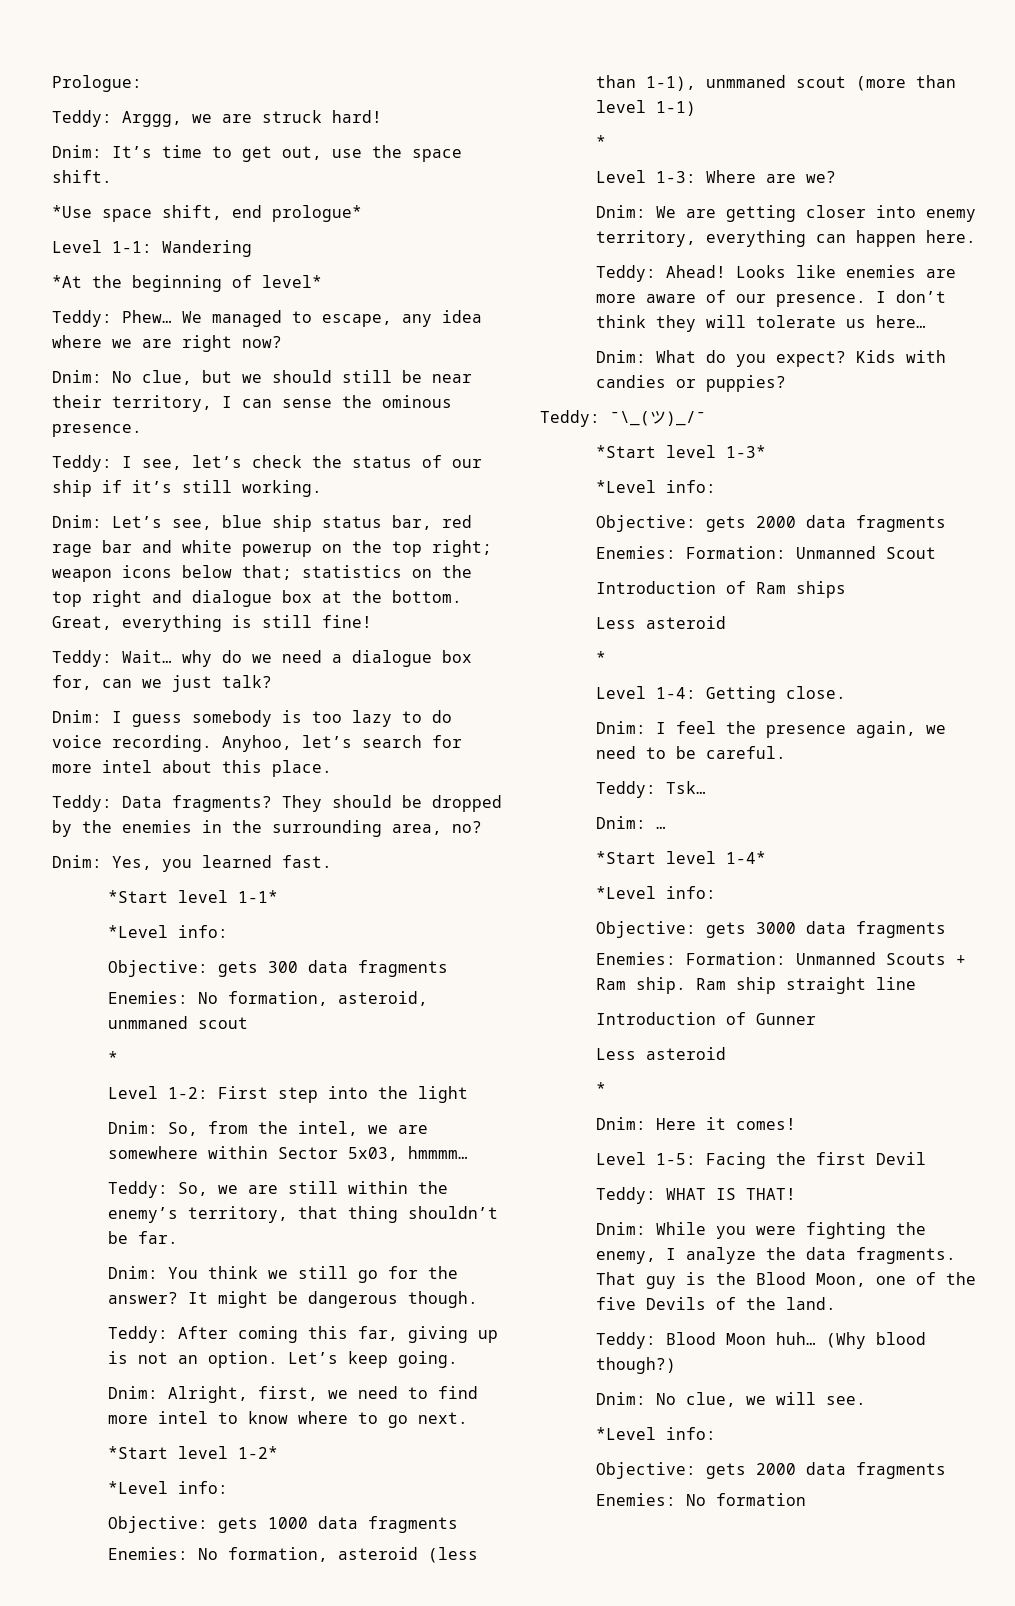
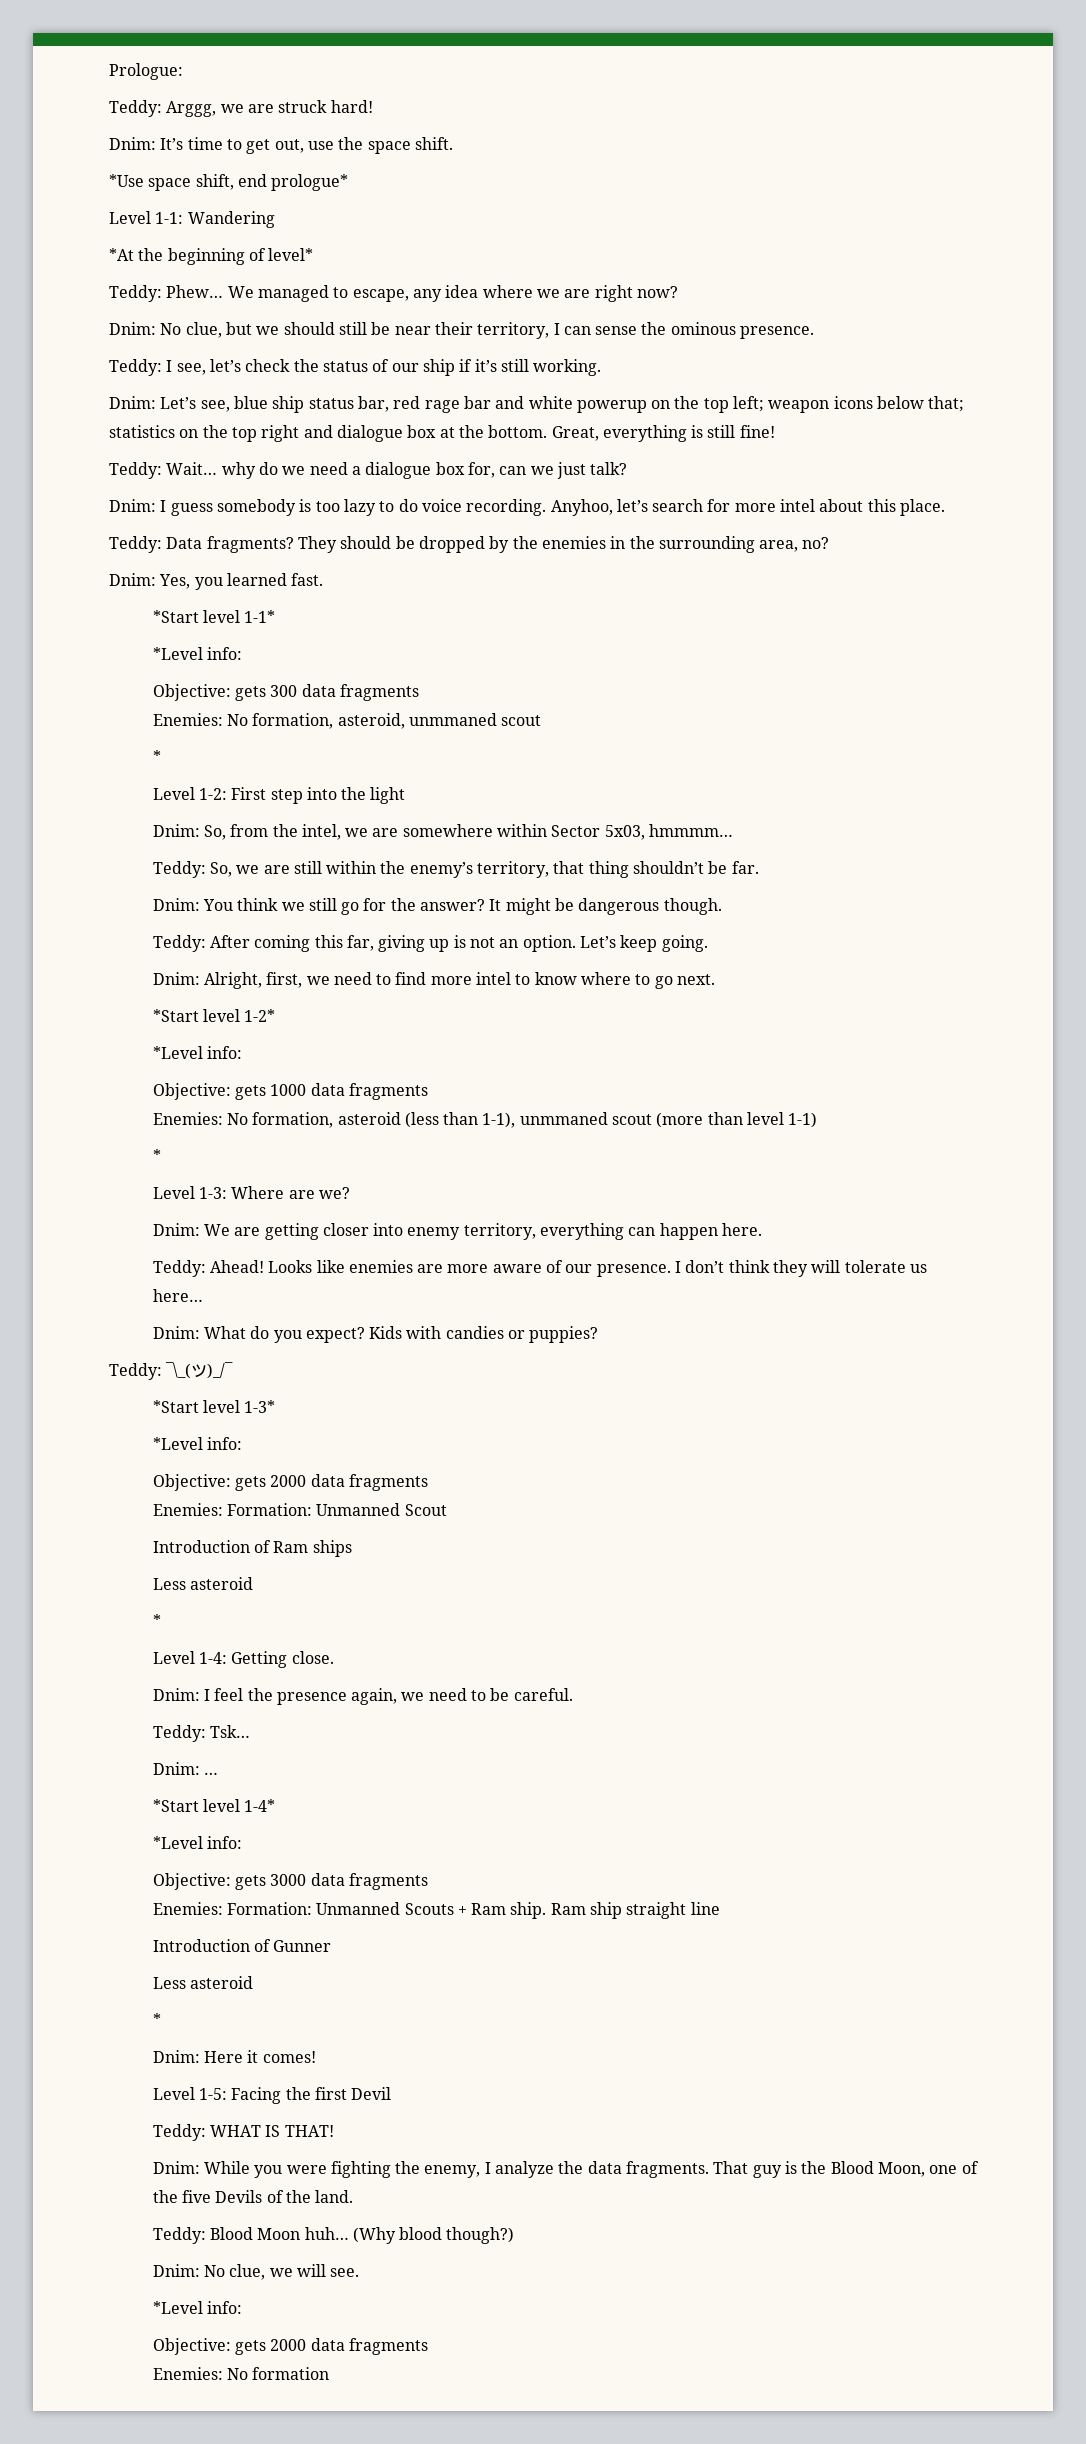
[432,540,492,557] right; -> [733,396,765,412] left;

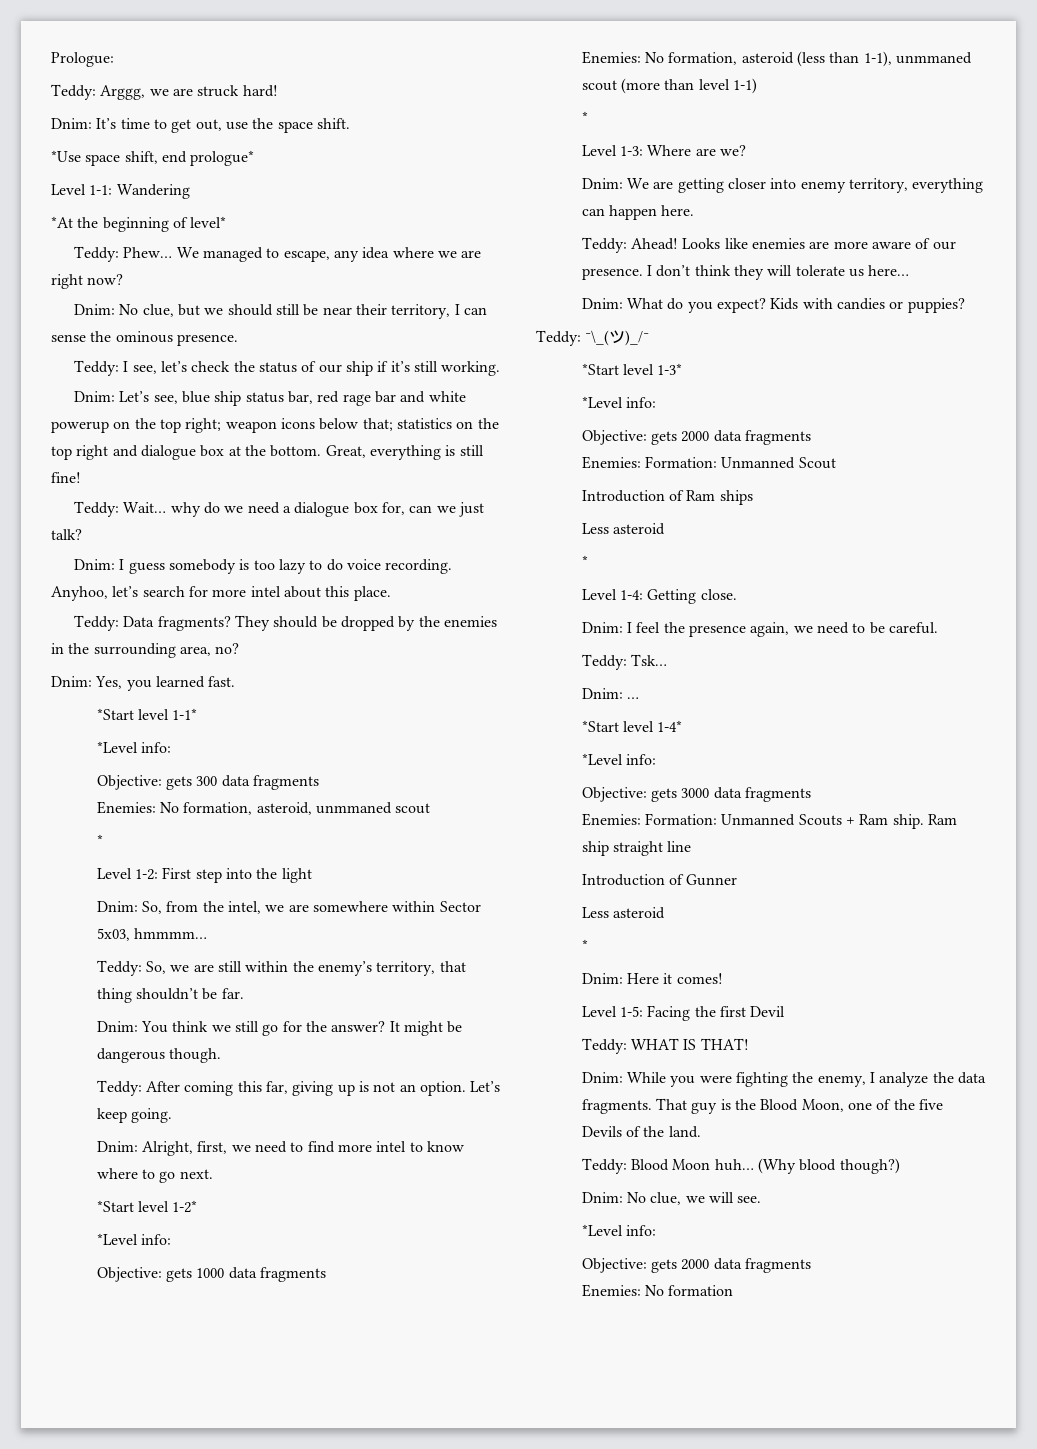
[733,396,765,412] left; -> [185,418,222,433] right;

